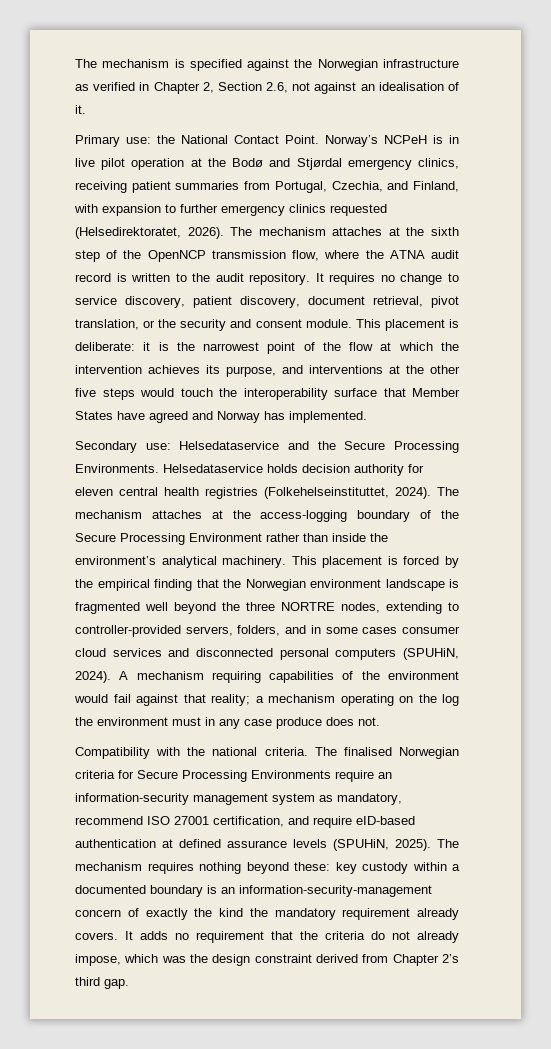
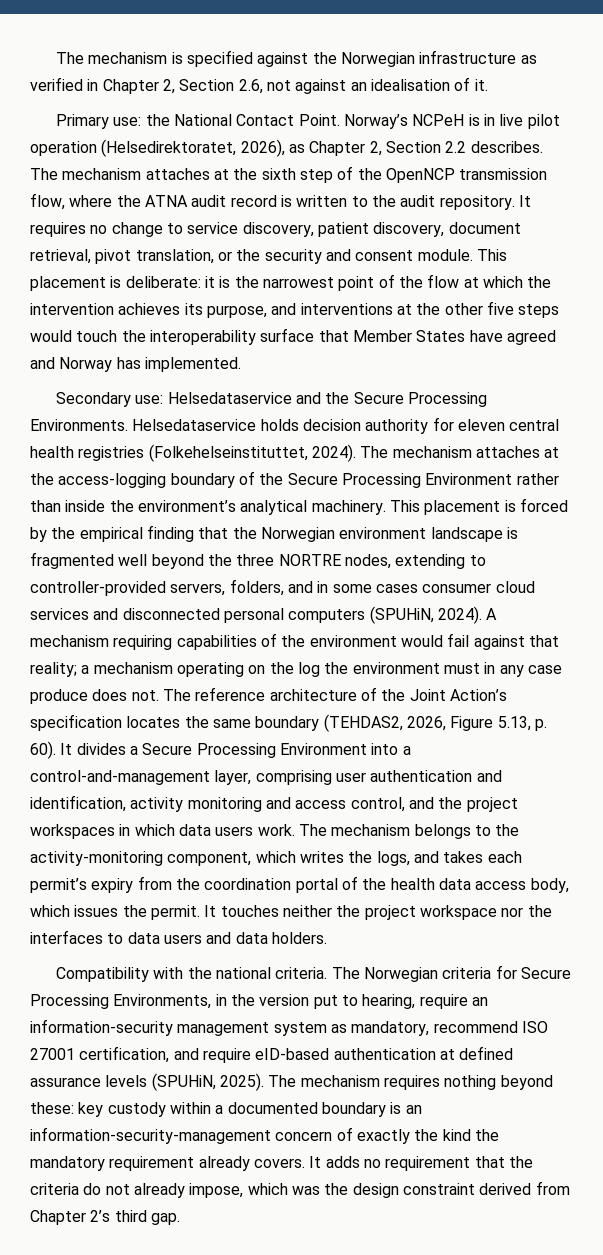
[190,158,459,170] [75,181,460,193] [74,204,387,216] [75,227,224,239] at the Bodø and Stjørdal emergency clinics, receiving patient summaries from Portugal, Czechia, and Finland, with expansion to further emergency clinics requested (Helsedirektoratet, 2026). -> [101,139,543,157] (Helsedirektoratet, 2026), as Chapter 2, Section 2.2 describes.
(380, 721) none -> [162,687,507,701] [30,714,547,732] [30,741,411,759] [30,770,502,785] [30,795,518,812] [30,824,520,839] [30,851,522,866] [30,876,569,893] [30,905,552,920] [30,930,327,944] The reference architecture of the Joint Action’s specification locates the same boundary (TEHDAS2, 2026, Figure 5.13, p. 60). It divides a Secure Processing Environment into a control-and-management layer, comprising user authentication and identification, activity monitoring and access control, and the project workspaces in which data users work. The mechanism belongs to the activity-monitoring component, which writes the logs, and takes each permit’s expiry from the coordination portal of the health data access body, which issues the permit. It touches neither the project workspace nor the interfaces to data users and data holders.
[343,747,392,756] finalised -> (360, 973) none
[251,770,331,779] Environments -> [113,994,416,1009] Environments, in the version put to hearing,

